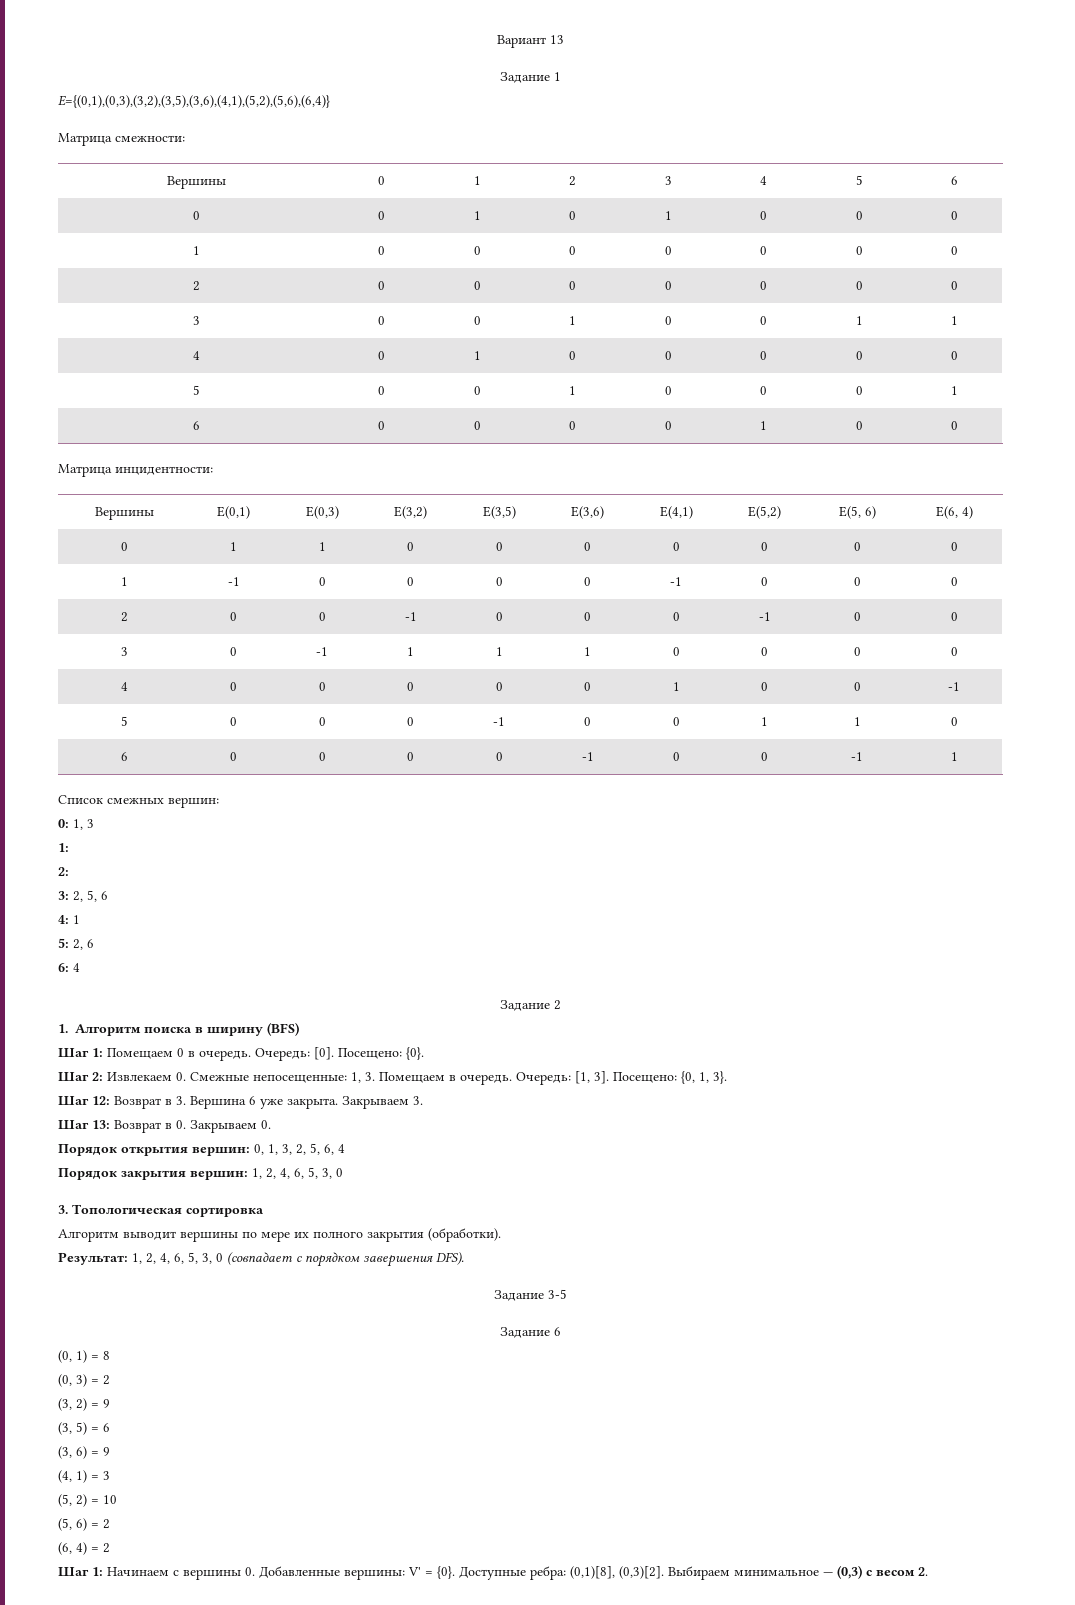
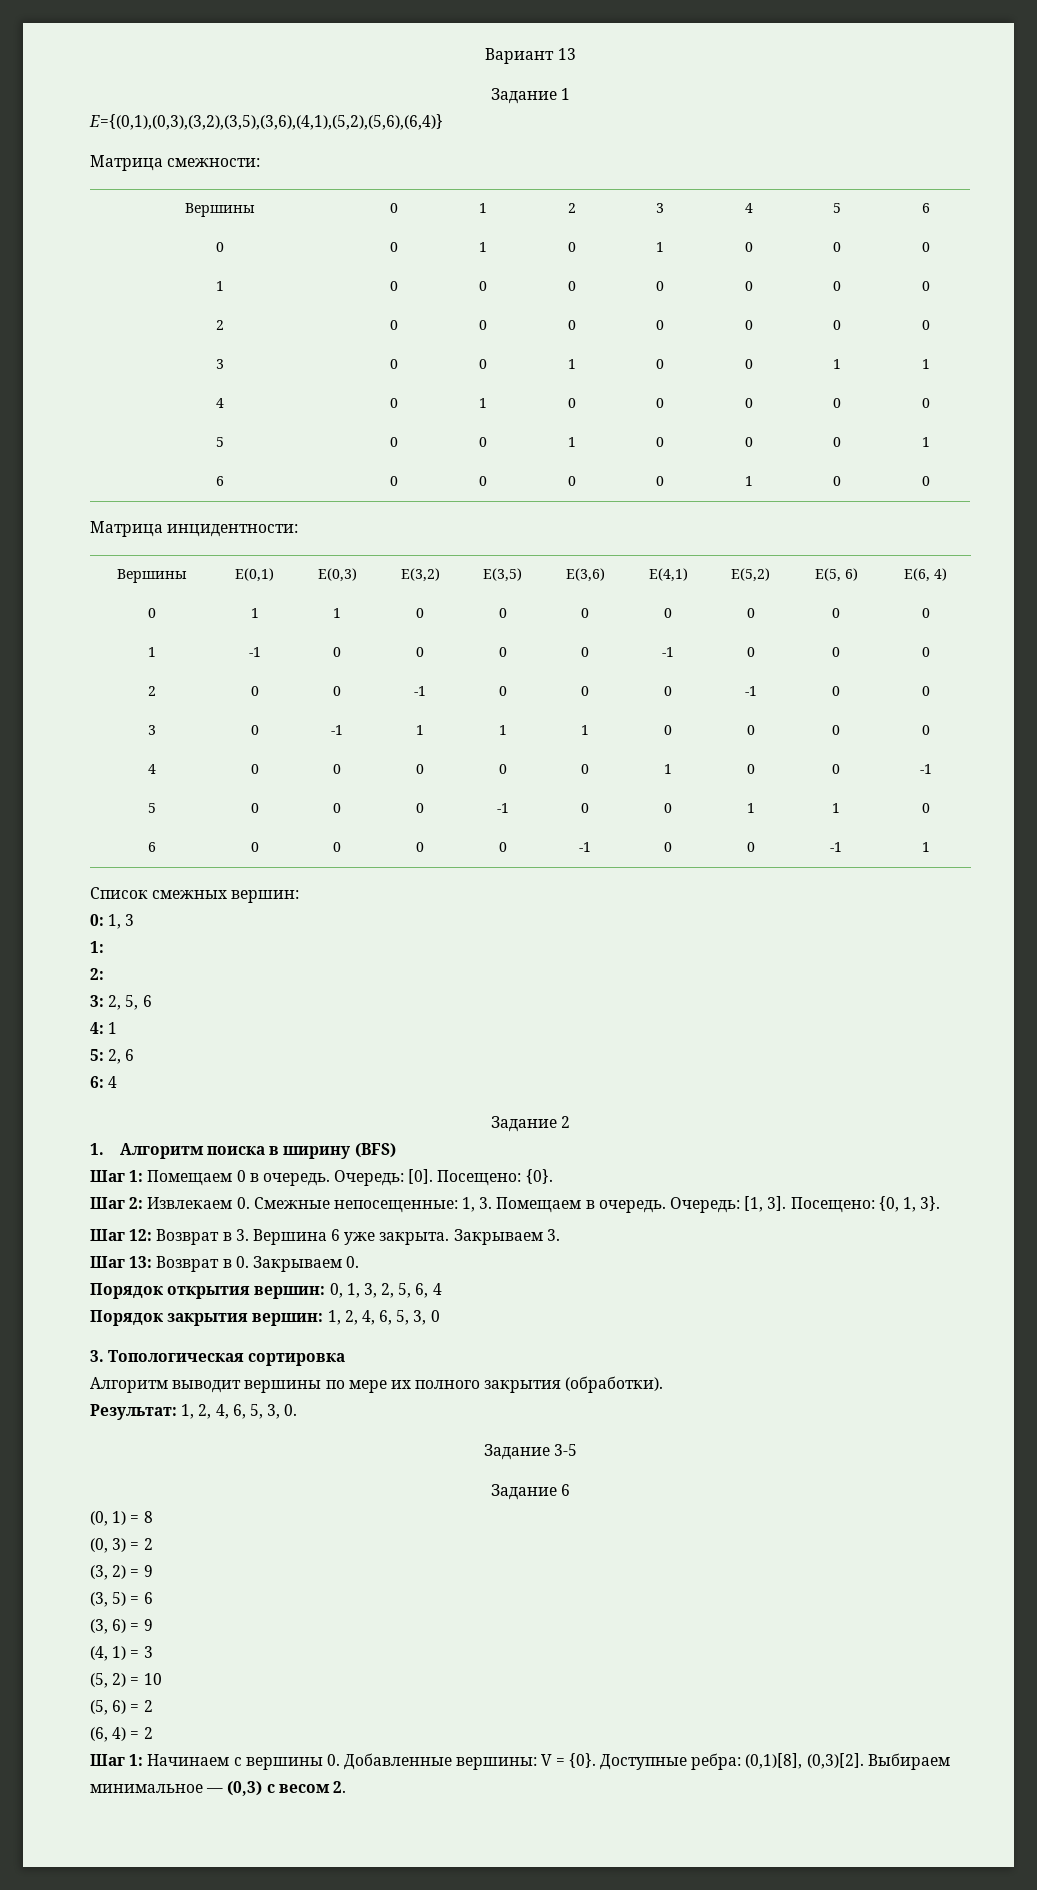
[216,1252,464,1267] 0 (совпадает с порядком завершения DFS). -> [284,1404,298,1416] 0.
[408,1567,421,1576] V' -> [541,1754,553,1766] V

